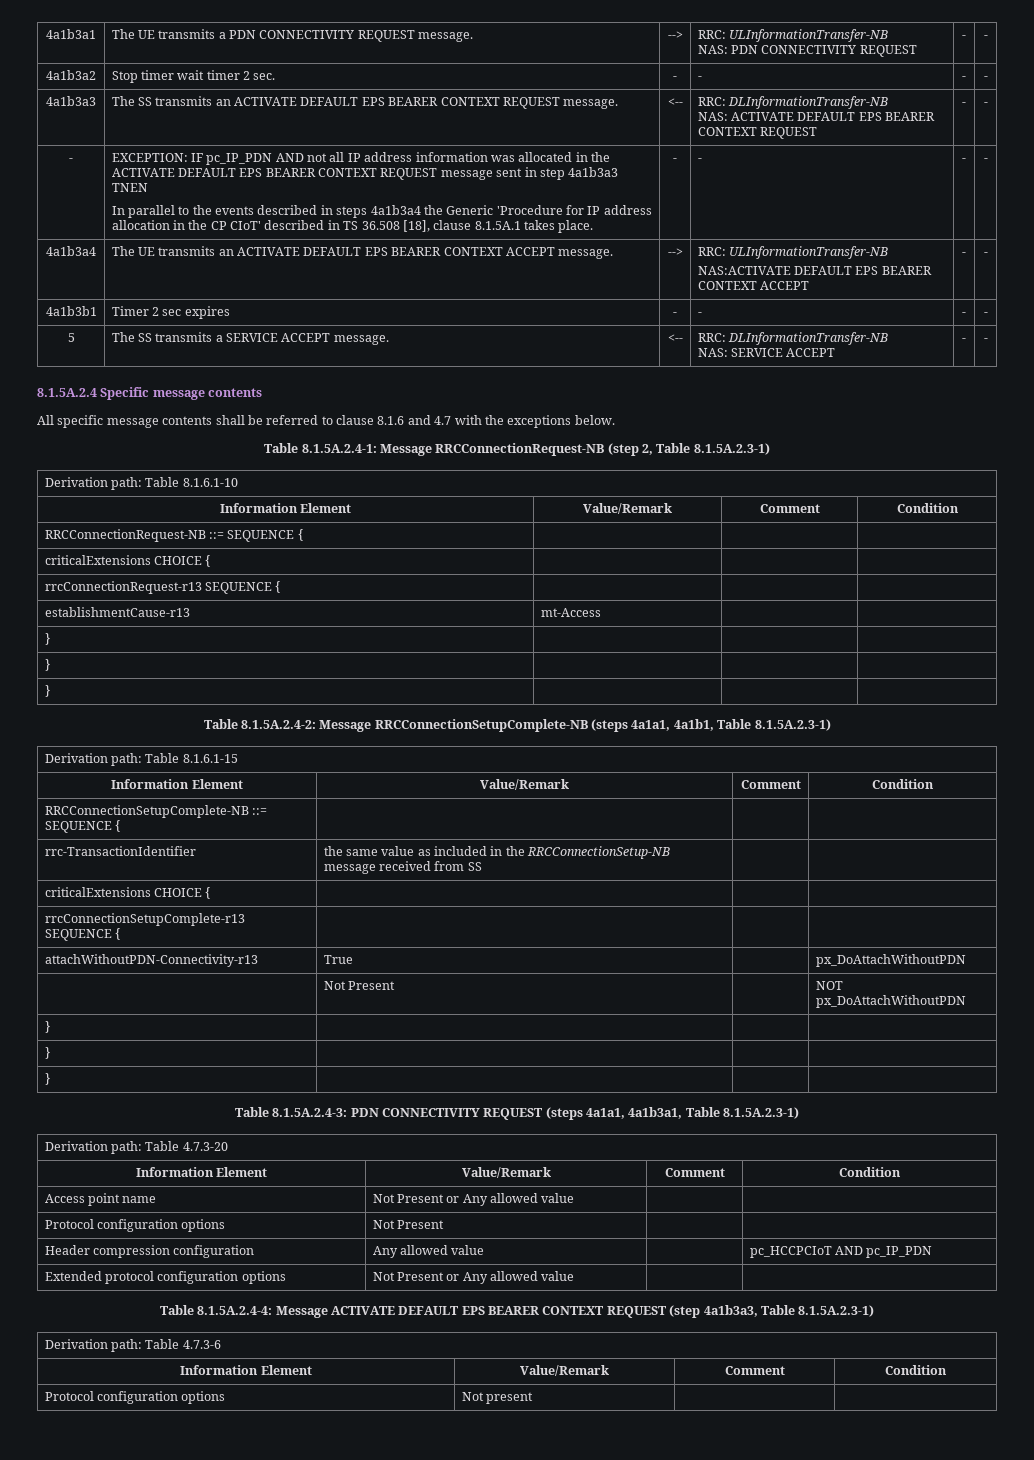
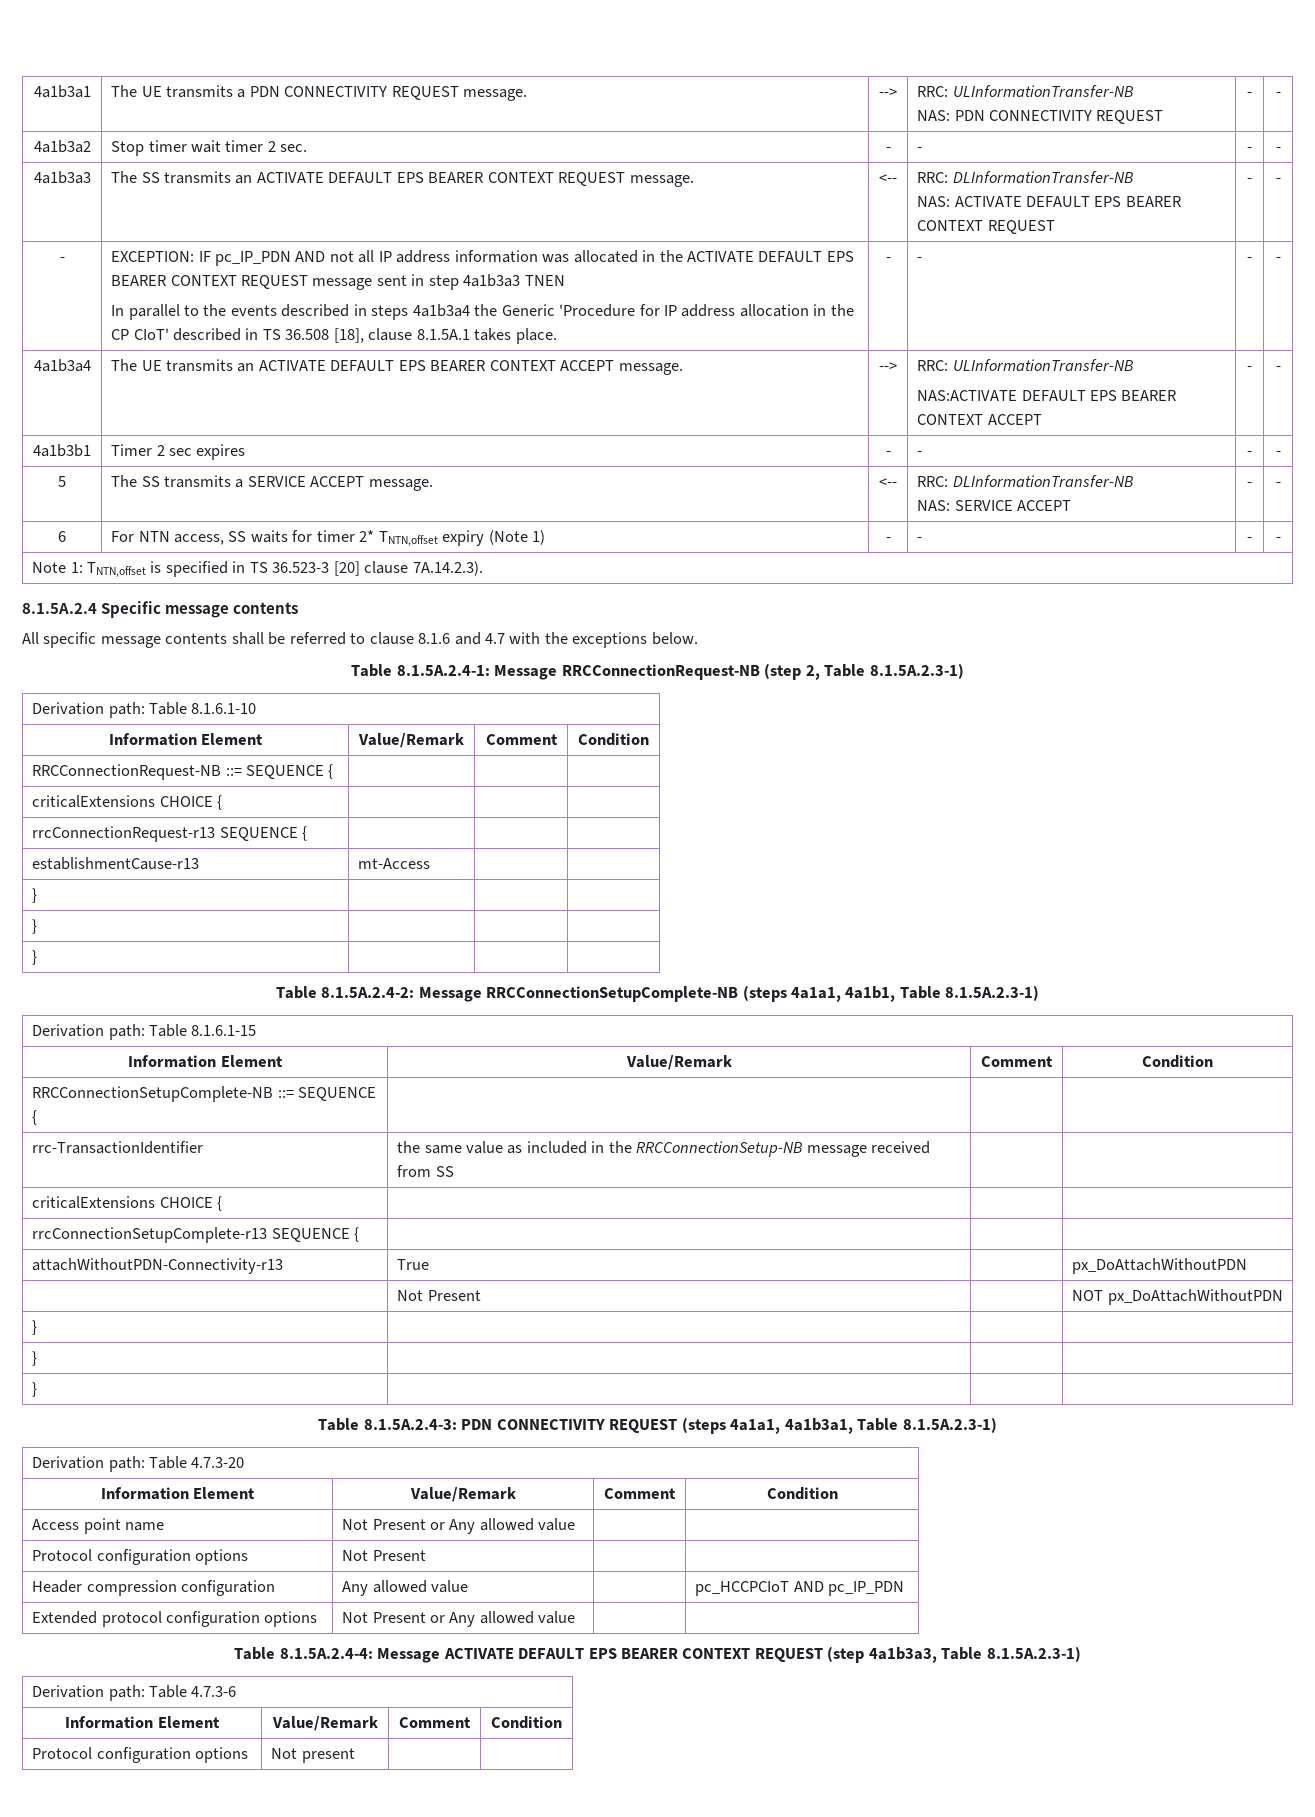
(988, 340) none -> [58,531,66,542] [111,530,546,546] [885,537,891,542] [917,537,923,542] [1247,537,1252,542] [1275,537,1281,542] [32,561,483,577] // 6 | For NTN access, SS waits for timer 2* TNTN,offset expiry (Note 1) | - | - | - | - // Note 1: TNTN,offset is specified in TS 36.523-3 [20] clause 7A.14.2.3).

